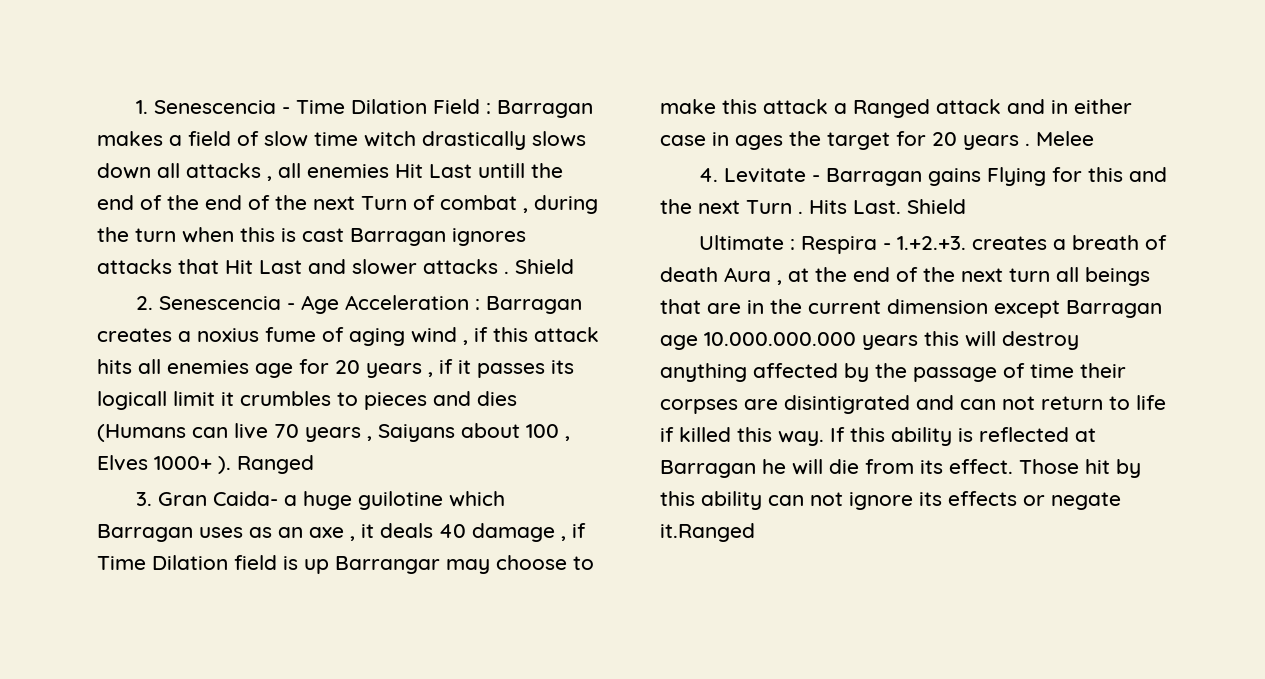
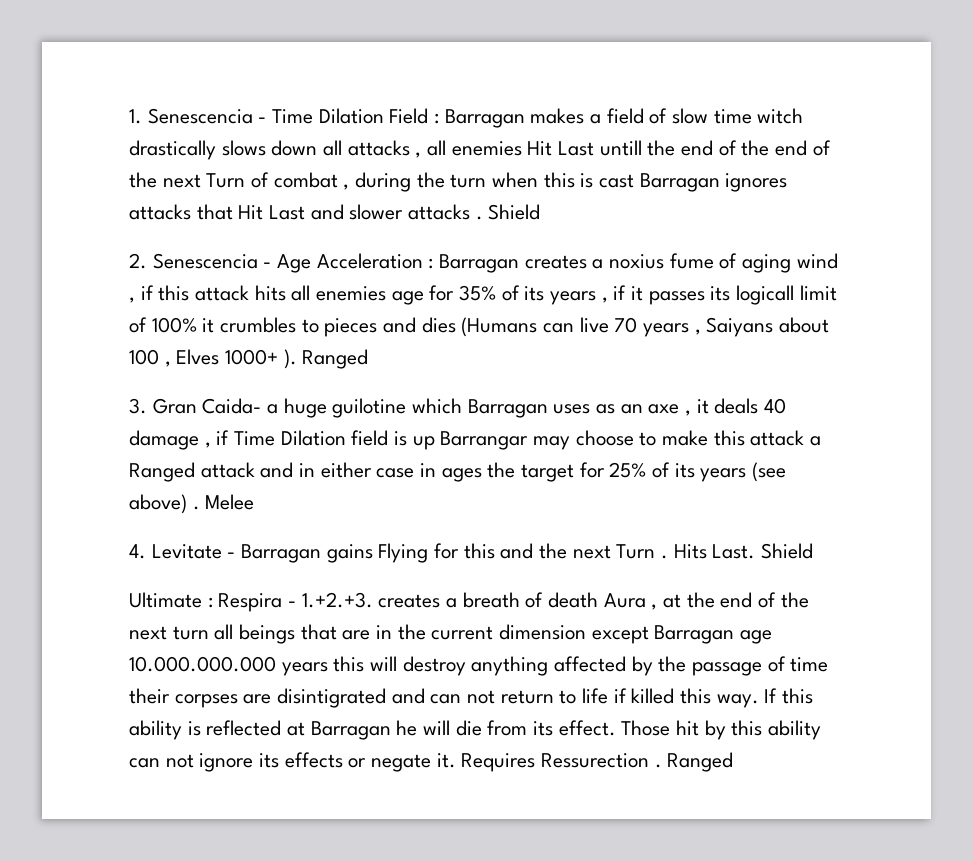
[335,360,360,374] 20 -> [459,285,545,301] 35% of its
(215, 398) none -> [129,317,197,333] of 100%
[932,132,1019,150] 20 years -> [609,462,787,482] [129,494,187,514] 25% of its years (see above)
[660,523,755,542] it.Ranged -> [436,752,734,772] it. Requires Ressurection . Ranged

